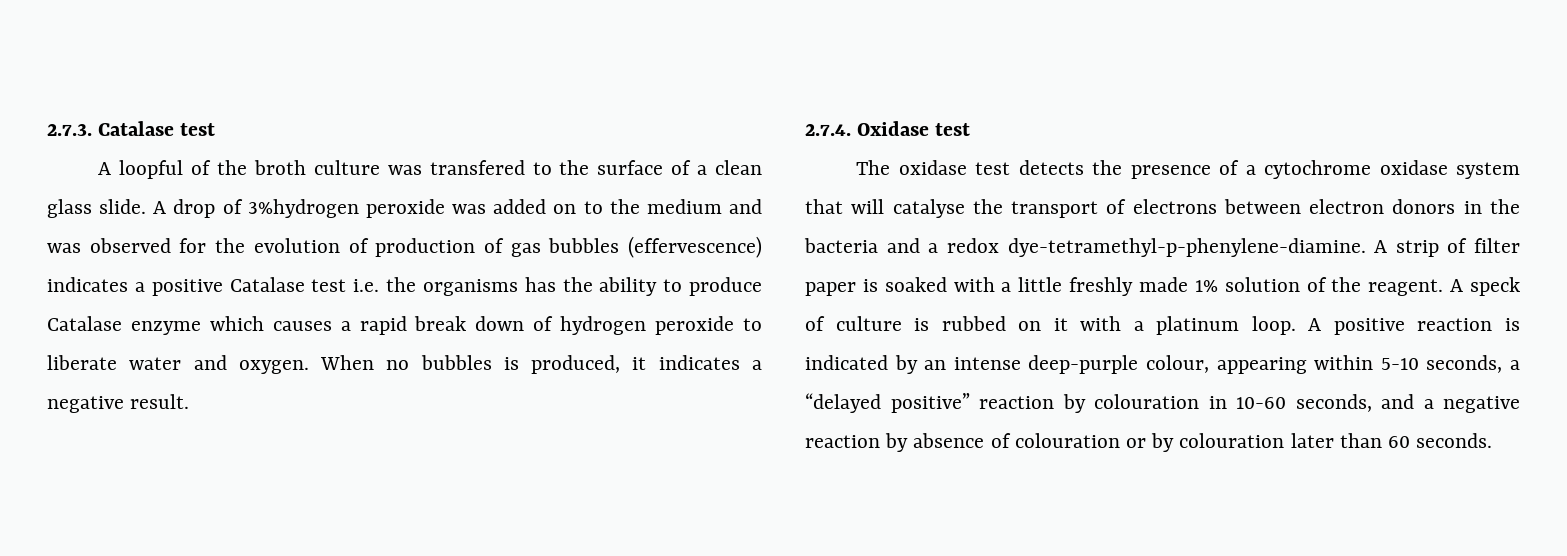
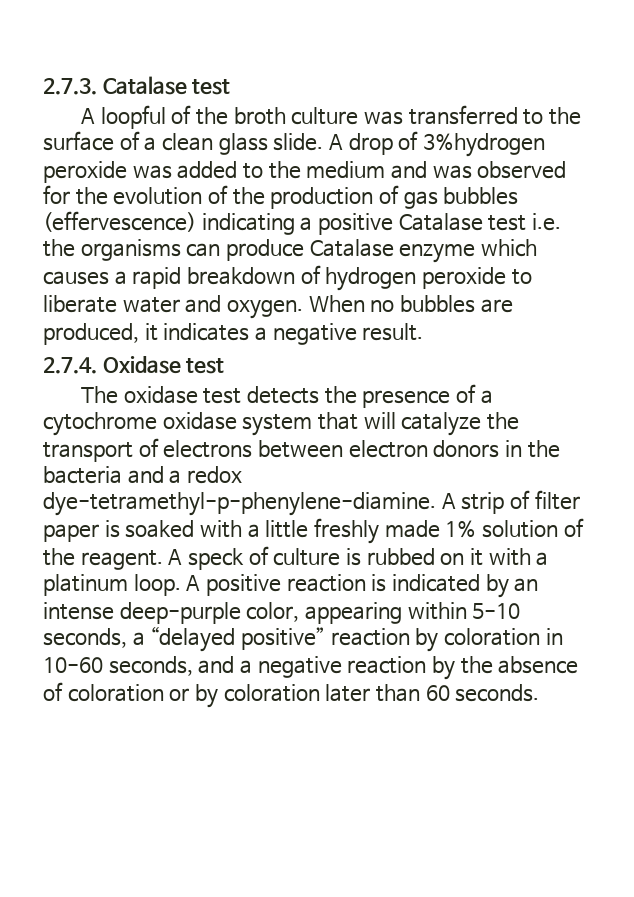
[429,160,525,175] transfered -> [408,105,518,125] transferred
[553,204,577,214] on -> (238, 170) none
(369, 245) none -> [232,187,265,205] the
[47,277,128,292] indicates -> [201,213,295,235] indicating
[524,277,683,296] has the ability to -> [186,243,221,257] can
[414,316,525,331] break down -> [186,267,295,285] breakdown
[503,357,519,370] is -> [480,299,513,313] are
[892,199,965,218] catalyse -> [401,412,482,436] catalyze
[1146,355,1209,373] colour, -> [246,602,300,622] color,
[1094,394,1199,409] colouration -> [444,628,541,646] coloration
(909, 442) none -> [460,656,493,674] the
[1014,433,1120,448] colouration -> [67,684,164,702] coloration
[1179,433,1285,448] colouration -> [223,684,320,702] coloration

